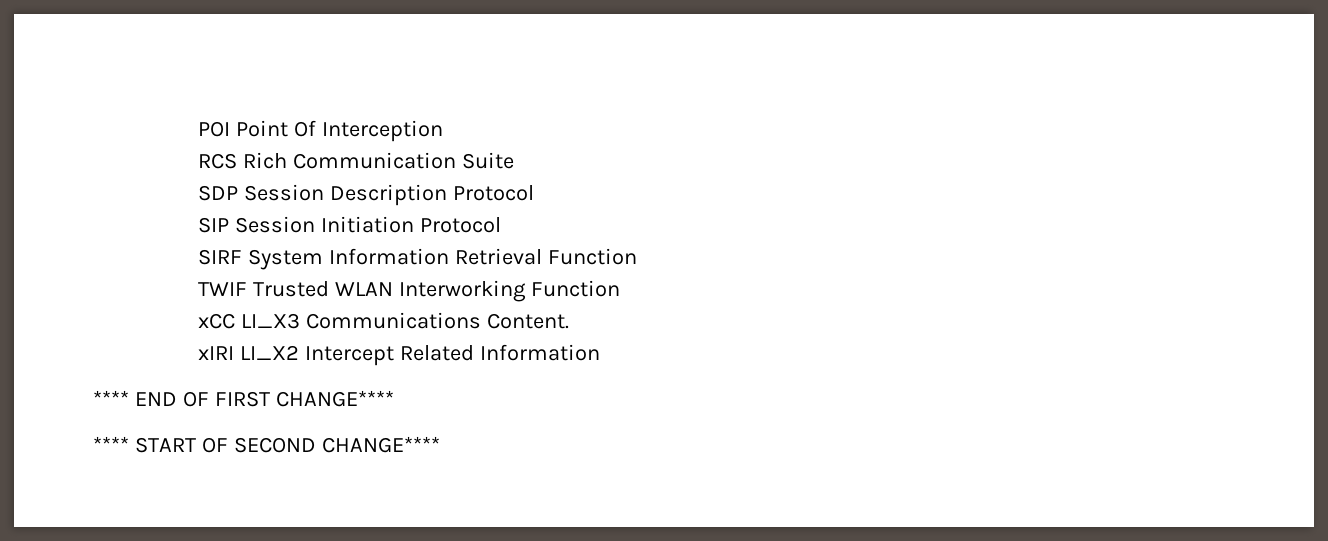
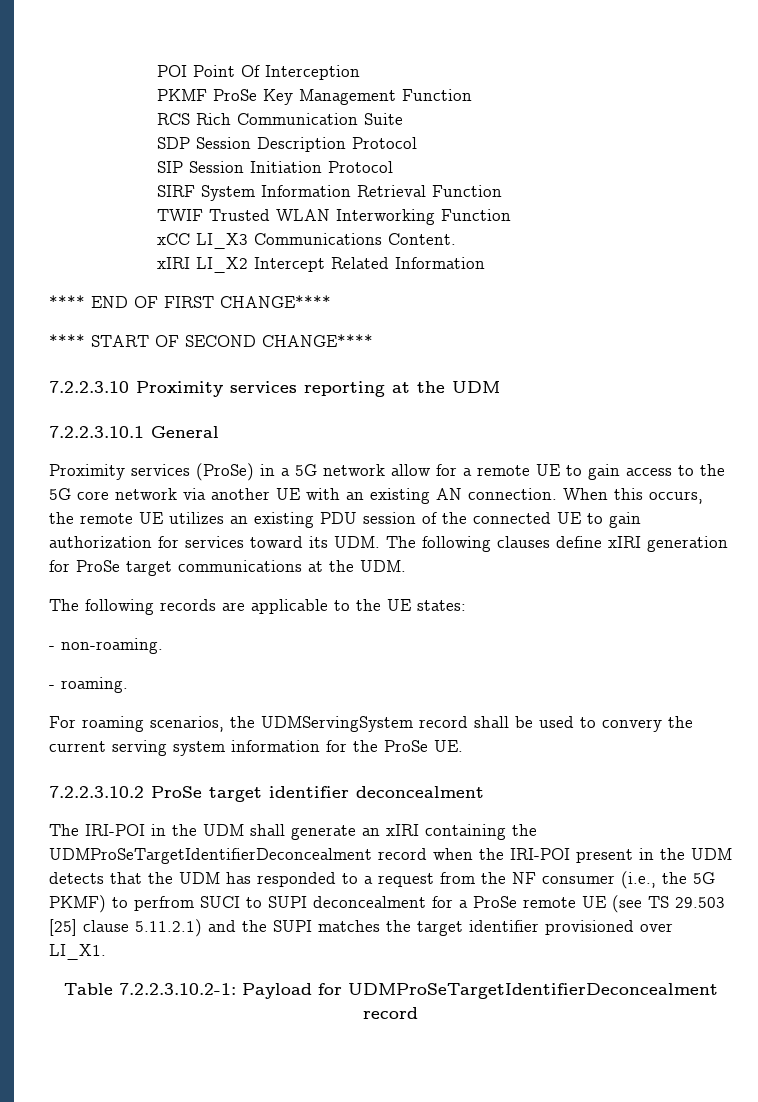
(444, 131) none -> [156,89,472,105] // PKMF ProSe Key Management Function
(440, 444) none -> [49,381,500,397] [49,426,219,438] [49,463,725,481] [49,488,703,504] [49,512,641,528] [49,536,728,552] [49,560,406,576] [49,599,466,615] [49,638,163,654] [49,677,128,693] [49,716,693,732] [49,740,463,756] [49,786,484,802] [49,824,537,840] [49,848,732,864] [49,871,715,889] [49,895,725,913] [49,919,673,937] [49,944,106,960] [63,983,718,999] [363,1007,418,1019] // 7.2.2.3.10 Proximity services reporting at the UDM // 7.2.2.3.10.1 General // Proximity services (ProSe) in a 5G network allow for a remote UE to gain access to the 5G core network via another UE with an existing AN connection. When this occurs, the remote UE utilizes an existing PDU session of the connected UE to gain authorization for services toward its UDM. The following clauses define xIRI generation for ProSe target communications at the UDM. // The following records are applicable to the UE states: // - non-roaming. // - roaming. // For roaming scenarios, the UDMServingSystem record shall be used to convery the current serving system information for the ProSe UE. // 7.2.2.3.10.2 ProSe target identifier deconcealment // The IRI-POI in the UDM shall generate an xIRI containing the UDMProSeTargetIdentifierDeconcealment record when the IRI-POI present in the UDM detects that the UDM has responded to a request from the NF consumer (i.e., the 5G PKMF) to perfrom SUCI to SUPI deconcealment for a ProSe remote UE (see TS 29.503 [25] clause 5.11.2.1) and the SUPI matches the target identifier provisioned over LI_X1. // Table 7.2.2.3.10.2-1: Payload for UDMProSeTargetIdentifierDeconcealment record

